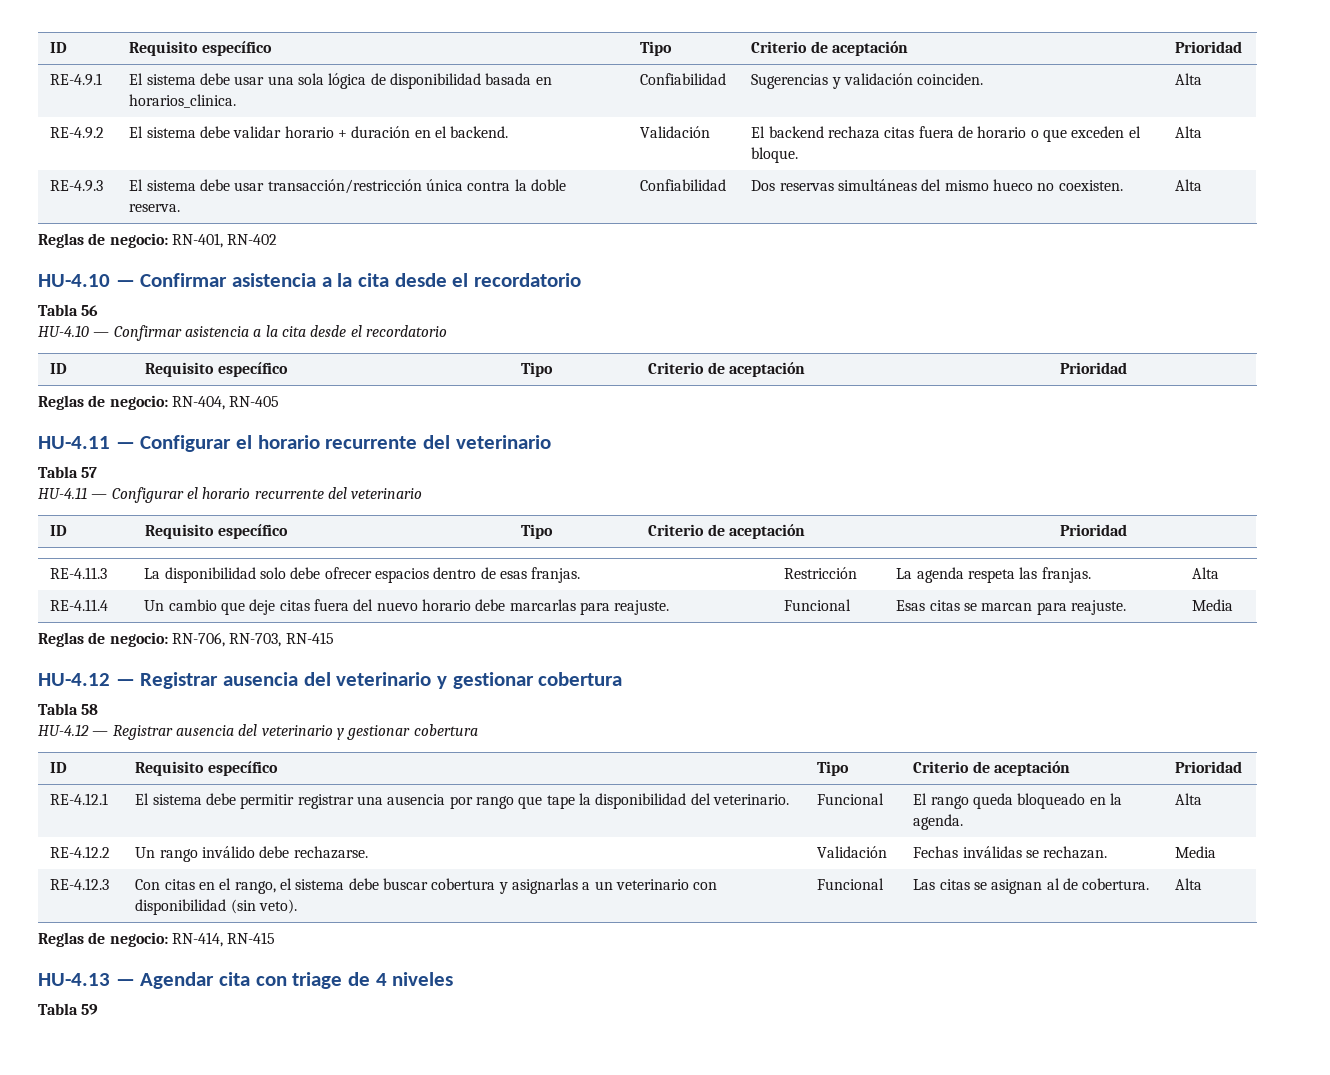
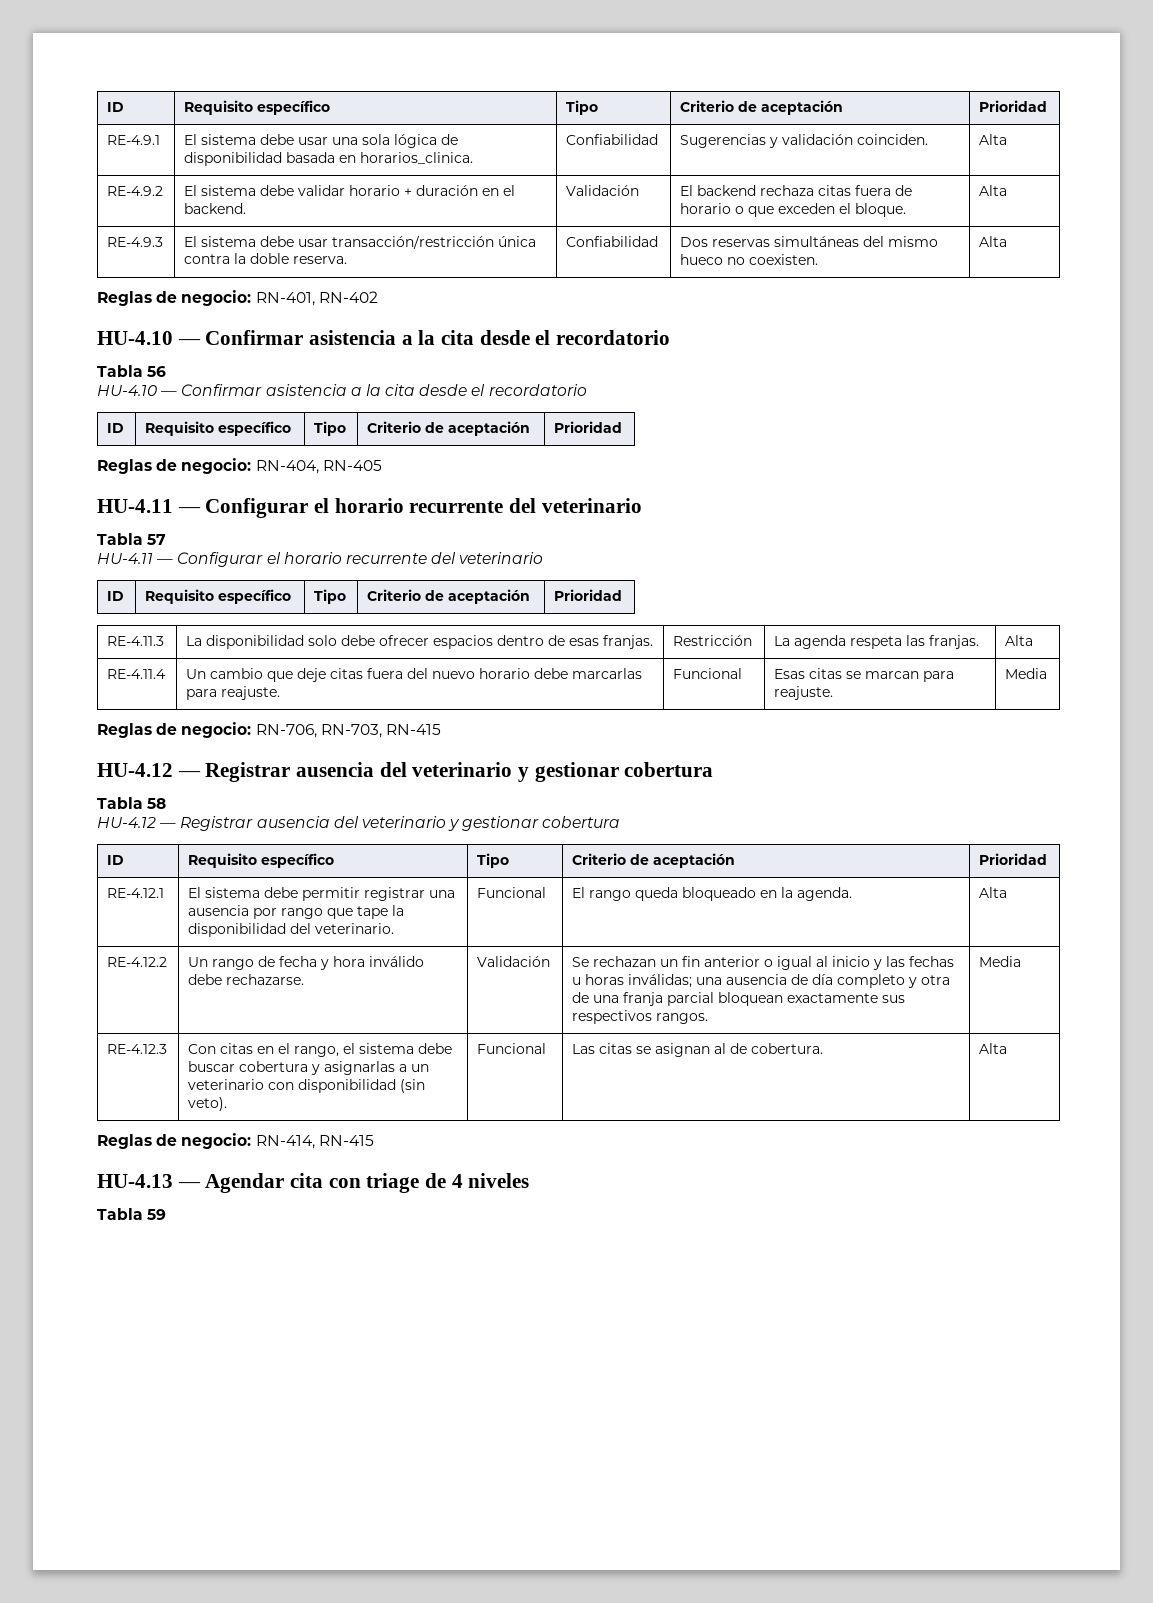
(198, 855) none -> [258,956,366,970] de fecha y hora
[913,846,1108,859] Fechas inválidas se rechazan. -> [572,956,955,970] [572,974,951,988] [572,992,906,1006] [572,1010,709,1024] Se rechazan un fin anterior o igual al inicio y las fechas u horas inválidas; una ausencia de día completo y otra de una franja parcial bloquean exactamente sus respectivos rangos.

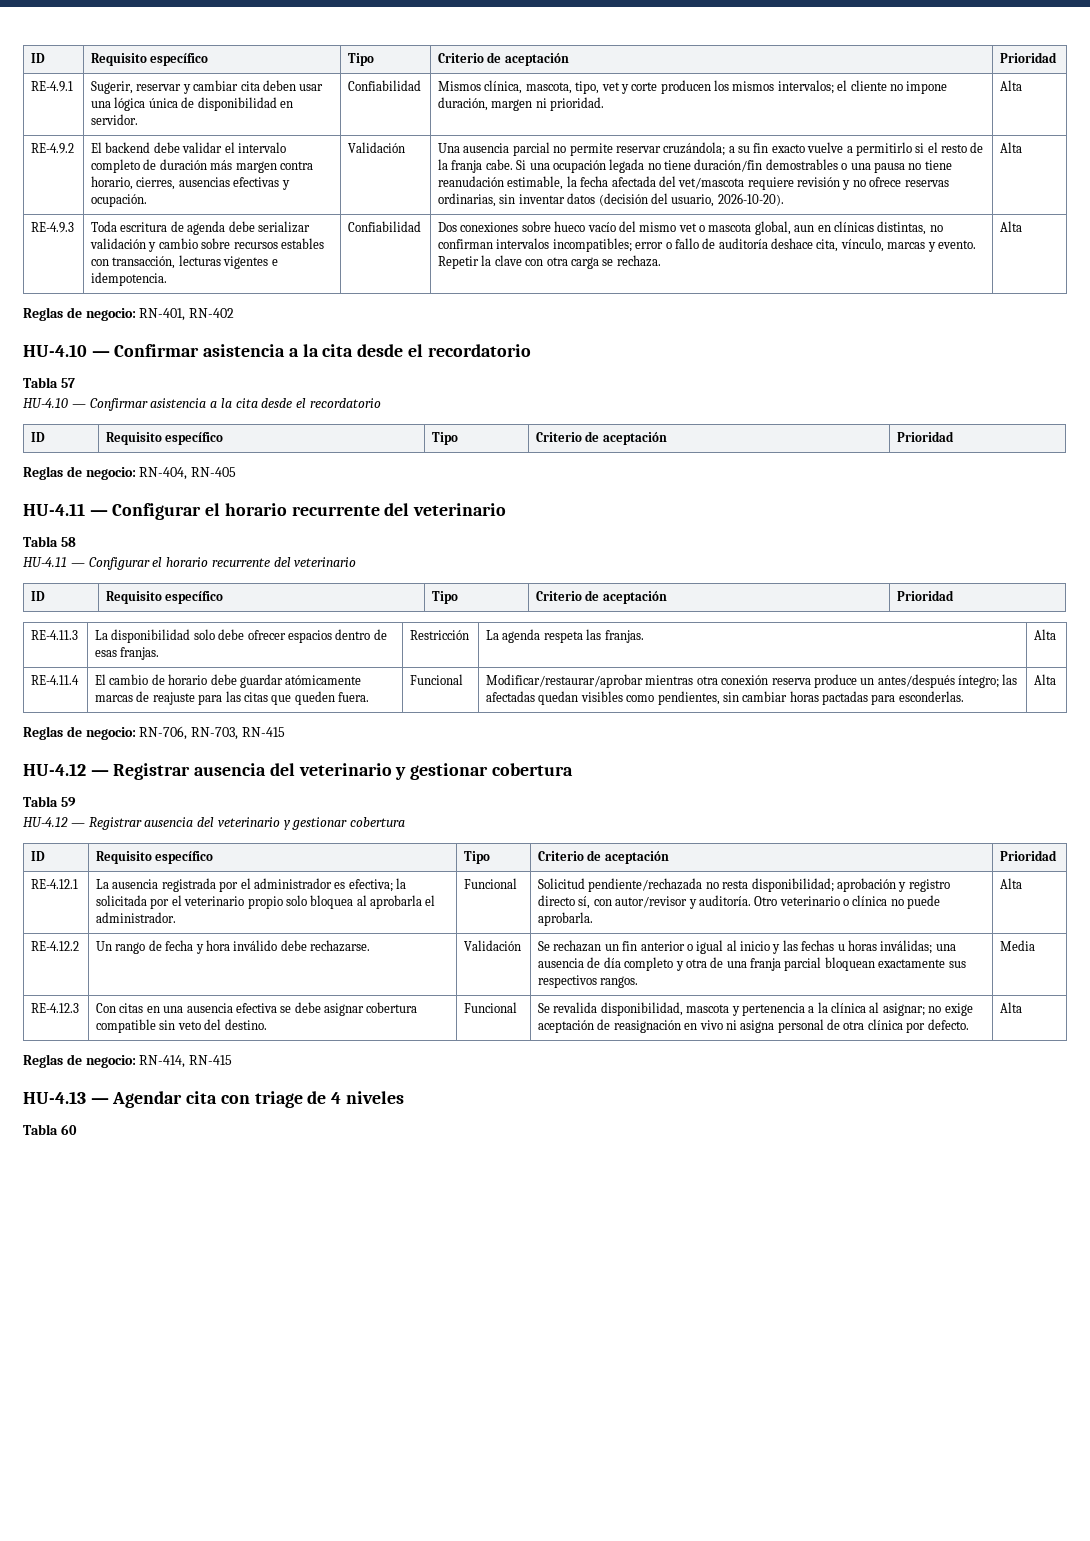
[184,134,459,148] [184,152,474,166] [566,134,659,145] [680,134,929,148] El sistema debe usar una sola lógica de disponibilidad basada en horarios_clinica. | Confiabilidad | Sugerencias y validación coinciden. -> [91,80,324,94] [91,97,293,111] [91,114,139,125] [348,80,422,91] [438,80,948,94] [438,97,605,111] Sugerir, reservar y cambiar cita deben usar una lógica única de disponibilidad en servidor. | Confiabilidad | Mismos clínica, mascota, tipo, vet y corte producen los mismos intervalos; el cliente no impone duración, margen ni prioridad.
[201,185,257,196] sistema -> [105,142,151,153] backend
[349,185,516,196] [184,203,247,214] [566,185,640,196] [680,185,913,196] [680,203,907,217] [979,185,1008,196] [107,237,164,247] [184,235,537,249] [184,253,348,264] [566,236,659,247] [680,236,939,247] [680,254,819,265] horario + duración en el backend. | Validación | El backend rechaza citas fuera de horario o que exceden el bloque. | Alta // RE-4.9.3 | El sistema debe usar transacción/restricción única contra la doble reserva. | Confiabilidad | Dos reservas simultáneas del mismo hueco no coexisten. -> [224,142,286,153] [91,159,313,173] [91,176,290,190] [91,194,148,207] [348,142,406,153] [438,142,984,156] [438,159,952,173] [438,176,949,190] [438,193,784,207] [1000,142,1023,153] [31,222,75,233] [91,221,310,235] [90,238,324,252] [91,255,278,269] [91,272,168,286] [348,221,422,232] [438,221,943,235] [438,238,976,252] [438,255,661,269] el intervalo completo de duración más margen contra horario, cierres, ausencias efectivas y ocupación. | Validación | Una ausencia parcial no permite reservar cruzándola; a su fin exacto vuelve a permitirlo si el resto de la franja cabe. Si una ocupación legada no tiene duración/fin demostrables o una pausa no tiene reanudación estimable, la fecha afectada del vet/mascota requiere revisión y no ofrece reservas ordinarias, sin inventar datos (decisión del usuario, 2026-10-20). | Alta // RE-4.9.3 | Toda escritura de agenda debe serializar validación y cambio sobre recursos estables con transacción, lecturas vigentes e idempotencia. | Confiabilidad | Dos conexiones sobre hueco vacío del mismo vet o mascota global, aun en clínicas distintas, no confirman intervalos incompatibles; error o fallo de auditoría deshace cita, vínculo, marcas y evento. Repetir la clave con otra carga se rechaza.
[147,366,167,377] 56 -> [60,378,75,388] 57
[147,534,167,545] 57 -> [60,537,76,547] 58
[186,668,643,682] [186,686,281,700] [673,668,743,679] [774,668,955,682] [774,686,834,700] [1005,668,1048,679] Un cambio que deje citas fuera del nuevo horario debe marcarlas para reajuste. | Funcional | Esas citas se marcan para reajuste. | Media -> [95,674,362,688] [95,691,370,705] [410,674,464,685] [486,674,1018,688] [486,691,964,705] [1034,674,1057,685] El cambio de horario debe guardar atómicamente marcas de reajuste para las citas que queden fuera. | Funcional | Modificar/restaurar/aprobar mientras otra conexión reserva produce un antes/después íntegro; las afectadas quedan visibles como pendientes, sin cambiar horas pactadas para esconderlas. | Alta
[147,798,167,809] 58 -> [60,797,76,807] 59
[188,887,456,901] [188,905,405,919] [188,923,395,937] [477,887,547,898] [572,887,853,901] El sistema debe permitir registrar una ausencia por rango que tape la disponibilidad del veterinario. | Funcional | El rango queda bloqueado en la agenda. -> [96,878,407,892] [96,895,436,909] [96,912,177,923] [464,878,518,889] [538,878,950,892] [538,895,941,909] [538,912,594,926] La ausencia registrada por el administrador es efectiva; la solicitada por el veterinario propio solo bloquea al aprobarla el administrador. | Funcional | Solicitud pendiente/rechazada no resta disponibilidad; aprobación y registro directo sí, con autor/revisor y auditoría. Otro veterinario o clínica no puede aprobarla.
[278,1043,453,1057] [188,1061,430,1075] [188,1079,426,1093] [188,1097,228,1111] [477,1043,547,1054] [572,1043,824,1057] el rango, el sistema debe buscar cobertura y asignarlas a un veterinario con disponibilidad (sin veto). | Funcional | Las citas se asignan al de cobertura. -> [163,1002,418,1016] [96,1019,267,1033] [464,1002,518,1013] [538,1002,973,1016] [538,1019,969,1033] una ausencia efectiva se debe asignar cobertura compatible sin veto del destino. | Funcional | Se revalida disponibilidad, mascota y pertenencia a la clínica al asignar; no exige aceptación de reasignación en vivo ni asigna personal de otra clínica por defecto.
[147,1209,167,1220] 59 -> [60,1124,77,1135] 60

